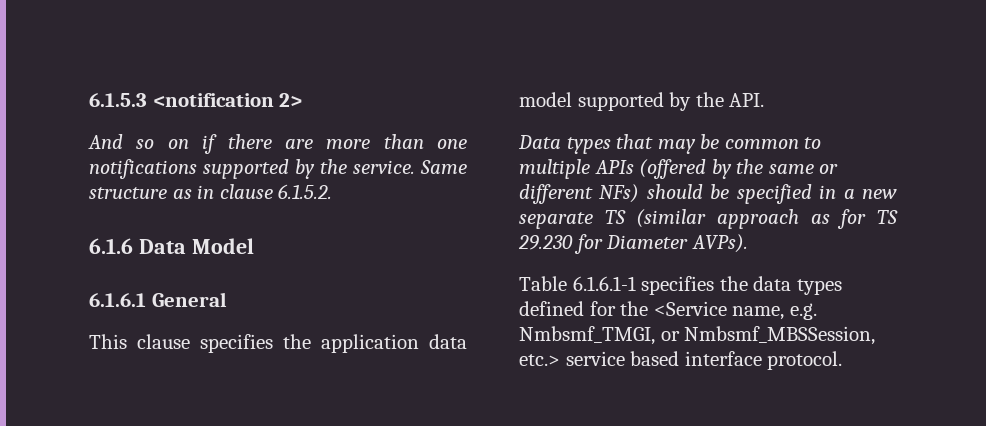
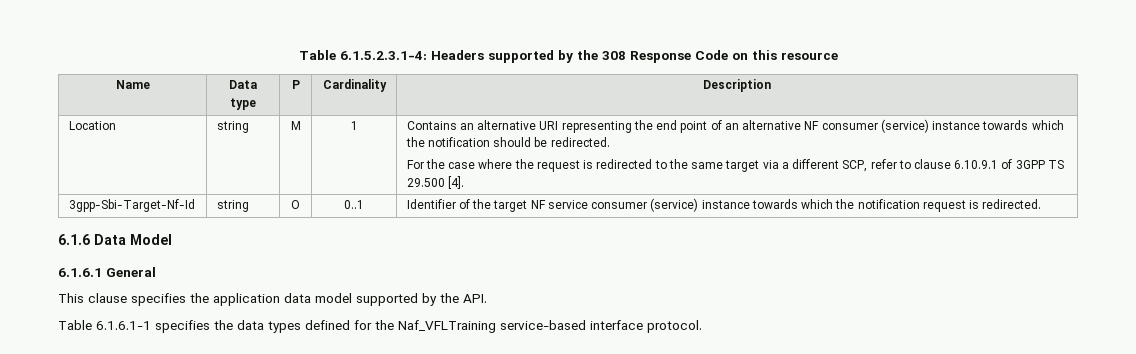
[89,93,303,107] [88,134,467,154] [89,159,467,179] [89,184,333,199] 6.1.5.3 <notification 2> // And so on if there are more than one notifications supported by the service. Same structure as in clause 6.1.5.2. -> [298,50,838,63] [115,80,150,89] [229,80,257,89] [230,98,256,110] [291,80,300,89] [322,79,387,92] [703,79,771,92] [68,121,116,130] [216,121,249,133] [290,121,301,130] [350,121,358,130] [406,119,1064,133] [405,137,610,147] [406,159,1064,172] [406,176,464,189] [68,199,195,212] [216,200,249,212] [291,200,300,209] [344,200,364,209] [406,198,1042,212] Table 6.1.5.2.3.1-4: Headers supported by the 308 Response Code on this resource // Name | Data type | P | Cardinality | Description // Location | string | M | 1 | Contains an alternative URI representing the end point of an alternative NF consumer (service) instance towards which the notification should be redirected. // For the case where the request is redirected to the same target via a different SCP, refer to clause 6.10.9.1 of 3GPP TS 29.500 [4]. // 3gpp-Sbi-Target-Nf-Id | string | O | 0..1 | Identifier of the target NF service consumer (service) instance towards which the notification request is redirected.
[518,134,822,154] [519,159,839,179] [519,184,897,204] [519,209,898,229] [518,234,748,254] // Data types that may be common to multiple APIs (offered by the same or different NFs) should be specified in a new separate TS (similar approach as for TS 29.230 for Diameter AVPs). -> (487, 298) none
[653,301,817,320] [519,326,876,345] [519,351,680,366] <Service name, e.g. Nmbsmf_TMGI, or Nmbsmf_MBSSession, etc.> service based -> [398,320,586,333] Naf_VFLTraining service-based

